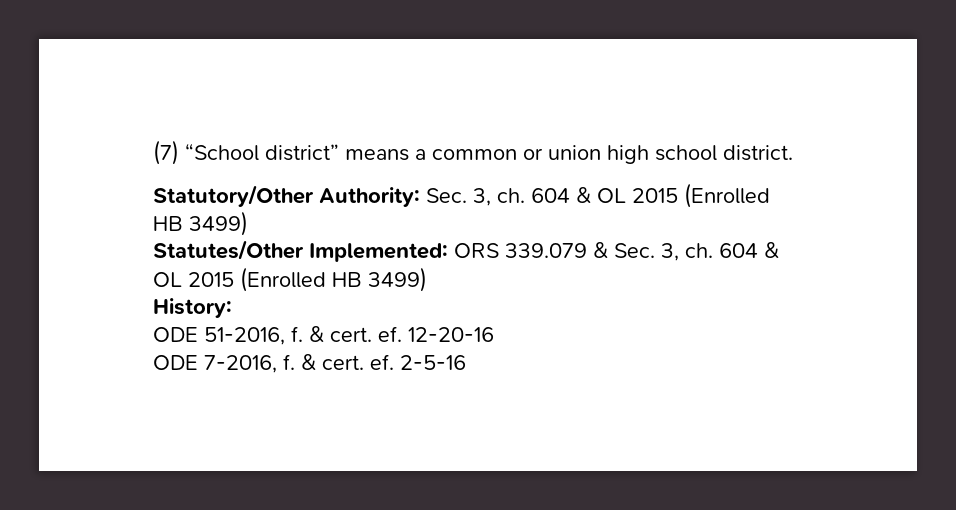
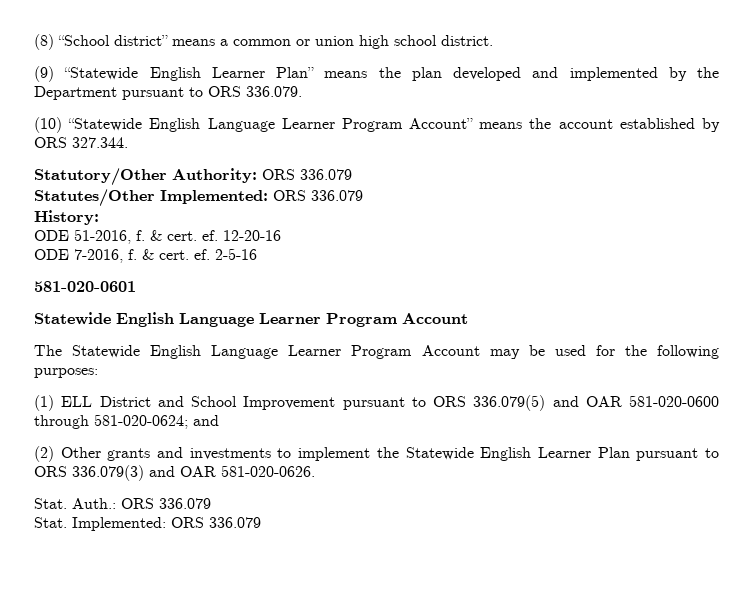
[153,140,179,165] (7) -> [34,34,54,50] (8)
[153,183,770,208] [153,211,248,236] [153,240,779,262] [153,267,427,292] Statutory/Other Authority: Sec. 3, ch. 604 & OL 2015 (Enrolled HB 3499) // Statutes/Other Implemented: ORS 339.079 & Sec. 3, ch. 604 & OL 2015 (Enrolled HB 3499) -> [34,66,719,82] [34,86,302,100] [34,117,720,133] [34,137,128,148] [34,168,352,186] [34,189,363,207] (9) “Statewide English Learner Plan” means the plan developed and implemented by the Department pursuant to ORS 336.079. // (10) “Statewide English Language Learner Program Account” means the account established by ORS 327.344. // Statutory/Other Authority: ORS 336.079 // Statutes/Other Implemented: ORS 336.079
(466, 362) none -> [34,281,136,292] [34,312,468,327] [34,345,720,359] [34,368,98,378] [34,395,719,411] [34,414,219,429] [34,446,720,462] [34,465,315,481] [34,498,211,509] [34,517,261,531] // 581-020-0601 // Statewide English Language Learner Program Account // The Statewide English Language Learner Program Account may be used for the following purposes: // (1) ELL District and School Improvement pursuant to ORS 336.079(5) and OAR 581-020-0600 through 581-020-0624; and // (2) Other grants and investments to implement the Statewide English Learner Plan pursuant to ORS 336.079(3) and OAR 581-020-0626. // Stat. Auth.: ORS 336.079 // Stat. Implemented: ORS 336.079

